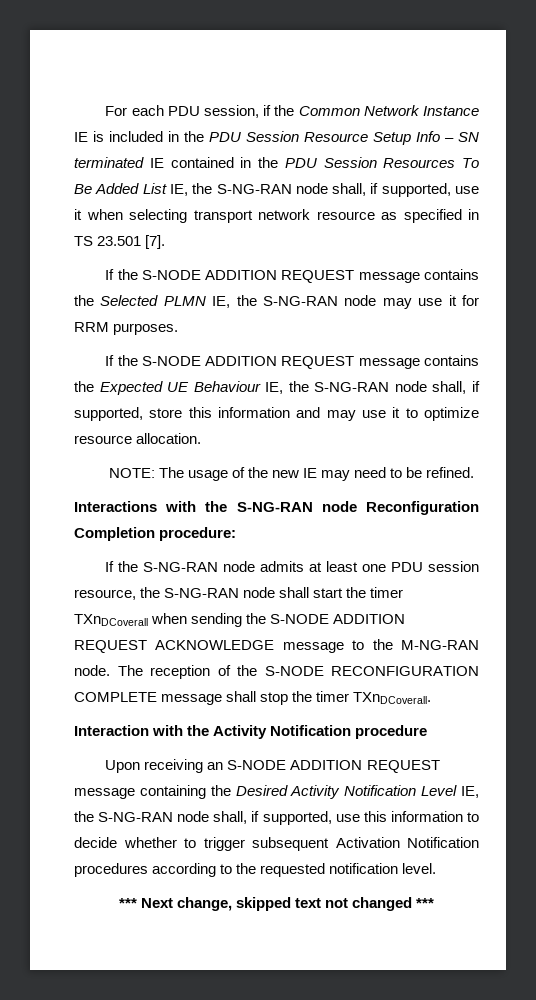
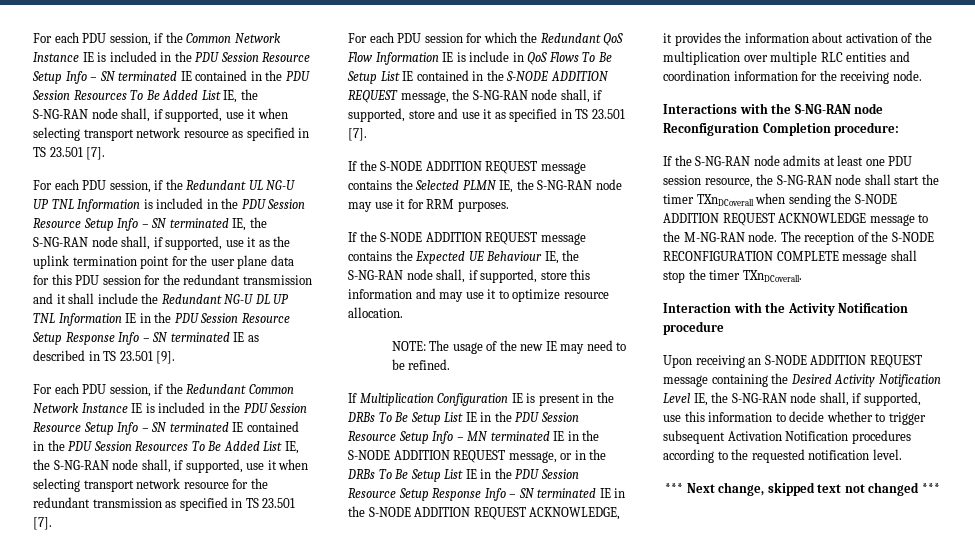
(166, 242) none -> [33,179,296,193] [33,198,306,212] [33,217,267,231] [33,236,291,250] [33,255,294,269] [33,274,312,285] [33,293,290,304] [33,312,290,326] [32,332,259,345] [33,350,176,364] [33,383,294,397] [33,402,308,413] [33,421,299,435] [33,440,299,454] [33,459,309,473] [33,478,268,492] [33,497,296,511] [33,517,52,530] [348,32,624,46] [347,51,612,65] [347,70,609,84] [348,89,603,103] [348,108,625,122] [348,128,367,141] // For each PDU session, if the Redundant UL NG-U UP TNL Information is included in the PDU Session Resource Setup Info – SN terminated IE, the S-NG-RAN node shall, if supported, use it as the uplink termination point for the user plane data for this PDU session for the redundant transmission and it shall include the Redundant NG-U DL UP TNL Information IE in the PDU Session Resource Setup Response Info – SN terminated IE as described in TS 23.501 [9]. // For each PDU session, if the Redundant Common Network Instance IE is included in the PDU Session Resource Setup Info – SN terminated IE contained in the PDU Session Resources To Be Added List IE, the S-NG-RAN node shall, if supported, use it when selecting transport network resource for the redundant transmission as specified in TS 23.501 [7]. // For each PDU session for which the Redundant QoS Flow Information IE is include in QoS Flows To Be Setup List IE contained in the S-NODE ADDITION REQUEST message, the S-NG-RAN node shall, if supported, store and use it as specified in TS 23.501 [7].
(475, 472) none -> [348,392,614,406] [347,411,579,425] [348,430,600,444] [348,449,607,463] [347,468,579,482] [348,488,626,501] [348,506,621,520] [663,32,932,46] [663,51,910,65] [663,70,922,84] // If Multiplication Configuration IE is present in the DRBs To Be Setup List IE in the PDU Session Resource Setup Info – MN terminated IE in the S-NODE ADDITION REQUEST message, or in the DRBs To Be Setup List IE in the PDU Session Resource Setup Response Info – SN terminated IE in the S-NODE ADDITION REQUEST ACKNOWLEDGE, it provides the information about activation of the multiplication over multiple RLC entities and coordination information for the receiving node.

